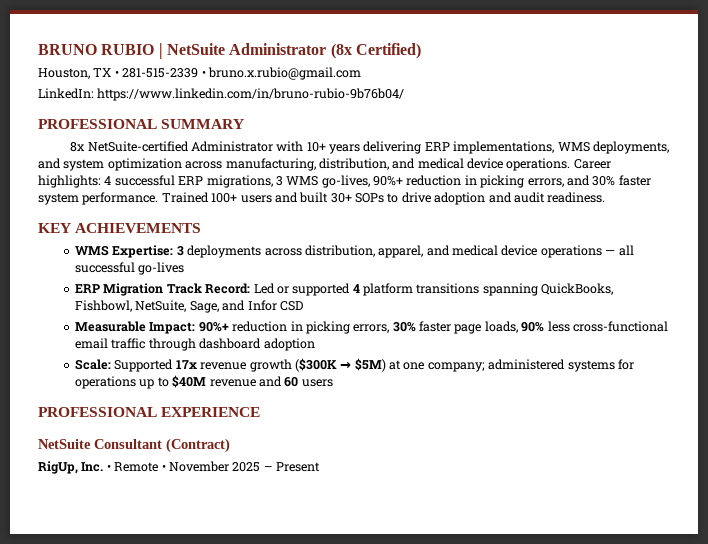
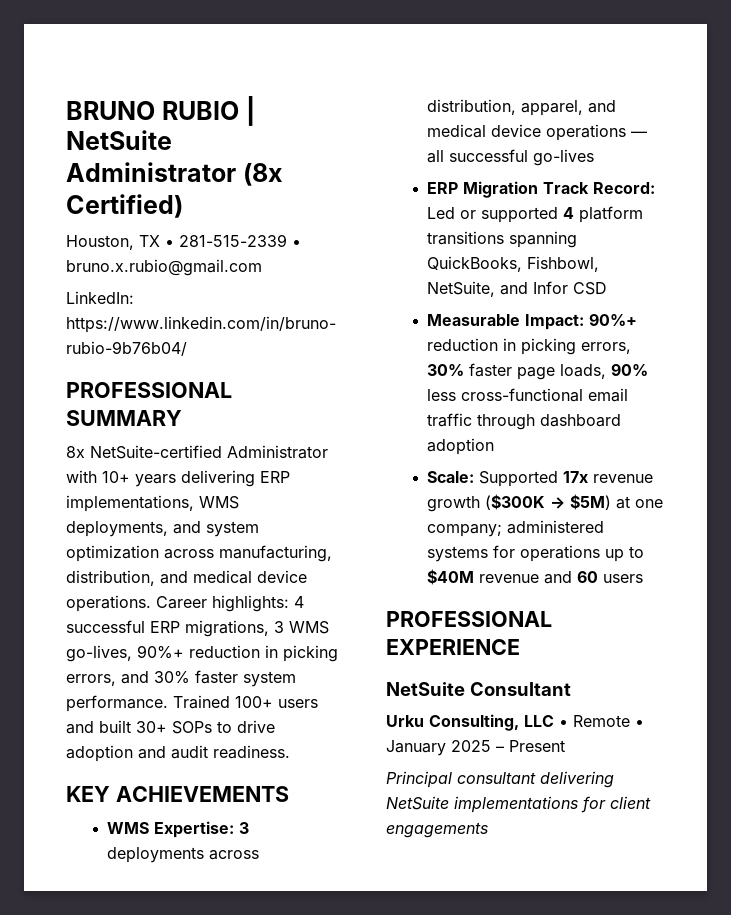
[189,301,219,313] Sage, -> (496, 289) none
[166,438,230,453] [38,461,104,474] (Contract) // RigUp, Inc. -> [386,714,554,731] // Urku Consulting, LLC
[168,461,229,472] November -> [386,740,446,756] January
(320, 467) none -> [386,771,614,788] [386,796,651,813] [386,822,488,838] // Principal consultant delivering NetSuite implementations for client engagements

